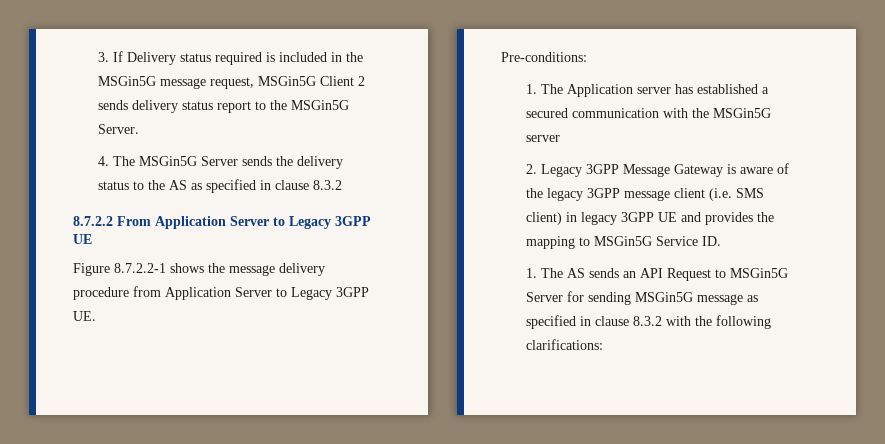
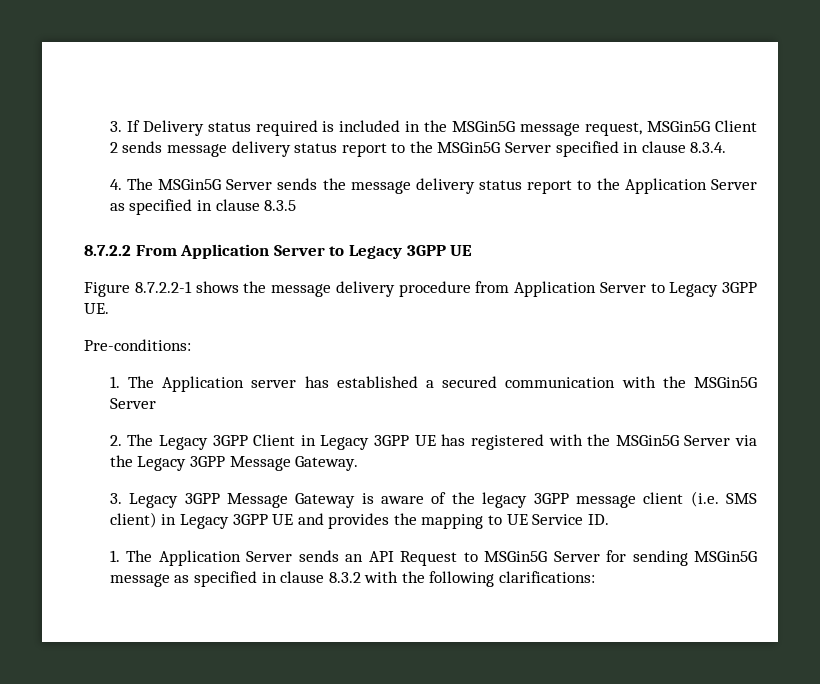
(129, 105) none -> [166,144,227,157] message
[98,124,140,134] Server. -> [505,141,727,157] Server specified in clause 8.3.4.
[297,156,344,169] [98,179,343,193] delivery status to the AS as specified in clause 8.3.2 -> [350,178,757,194] [109,199,297,215] message delivery status report to the Application Server as specified in clause 8.3.5
[526,135,561,142] server -> [109,398,156,409] Server
(538, 169) none -> [127,434,757,450] [109,455,359,471] [109,493,122,504] The Legacy 3GPP Client in Legacy 3GPP UE has registered with the MSGin5G Server via the Legacy 3GPP Message Gateway. // 3.
[581,212,618,225] legacy -> [179,514,229,529] Legacy
[594,236,653,246] MSGin5G -> [506,514,528,525] UE
[567,268,586,278] AS -> [158,550,293,566] Application Server

